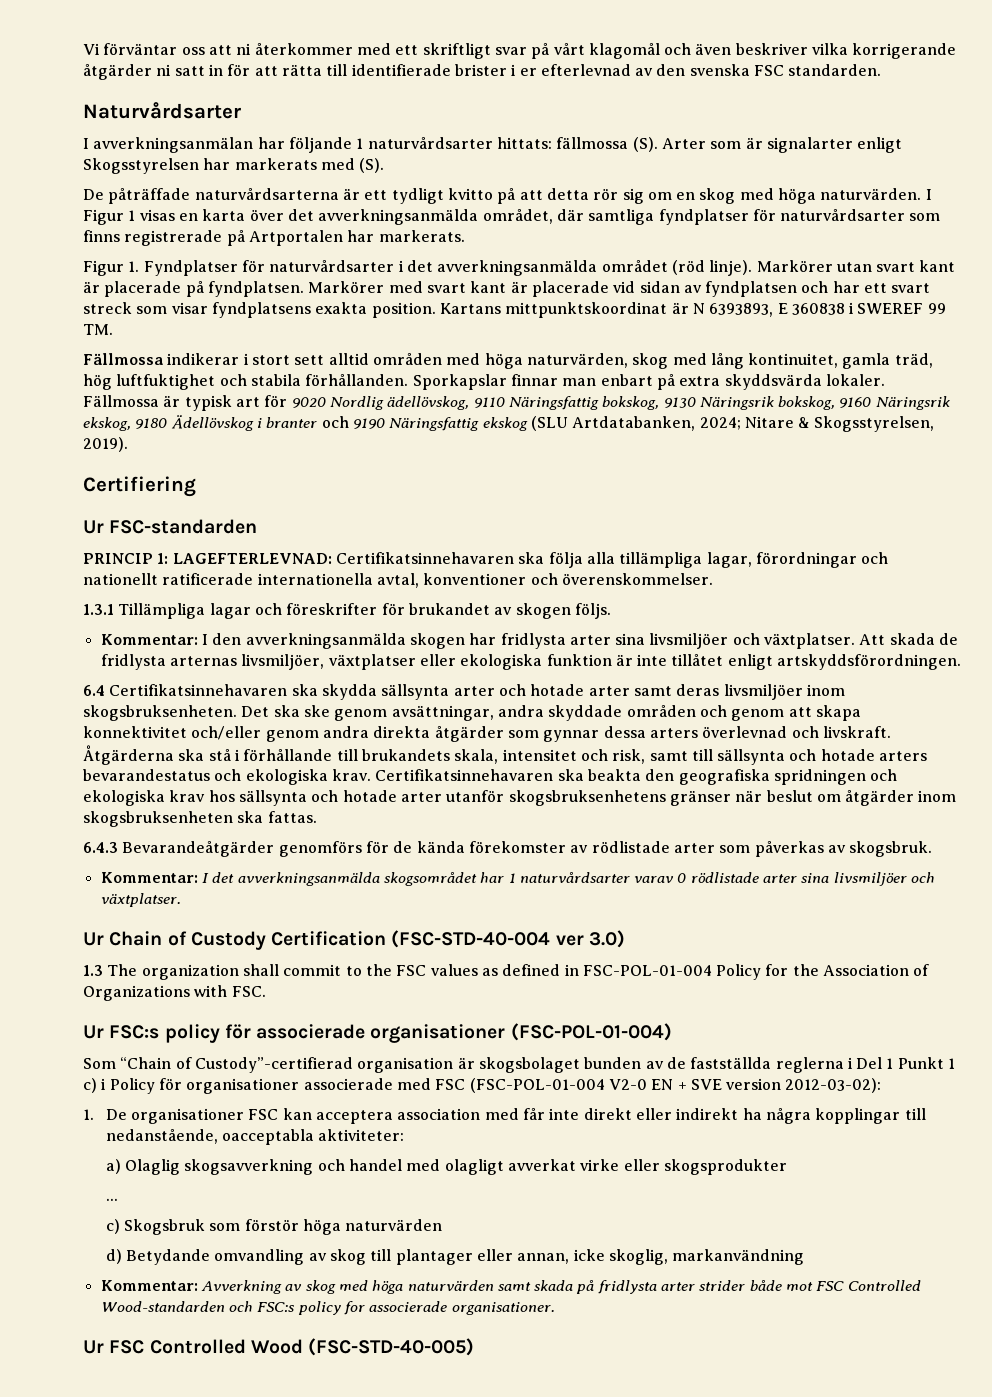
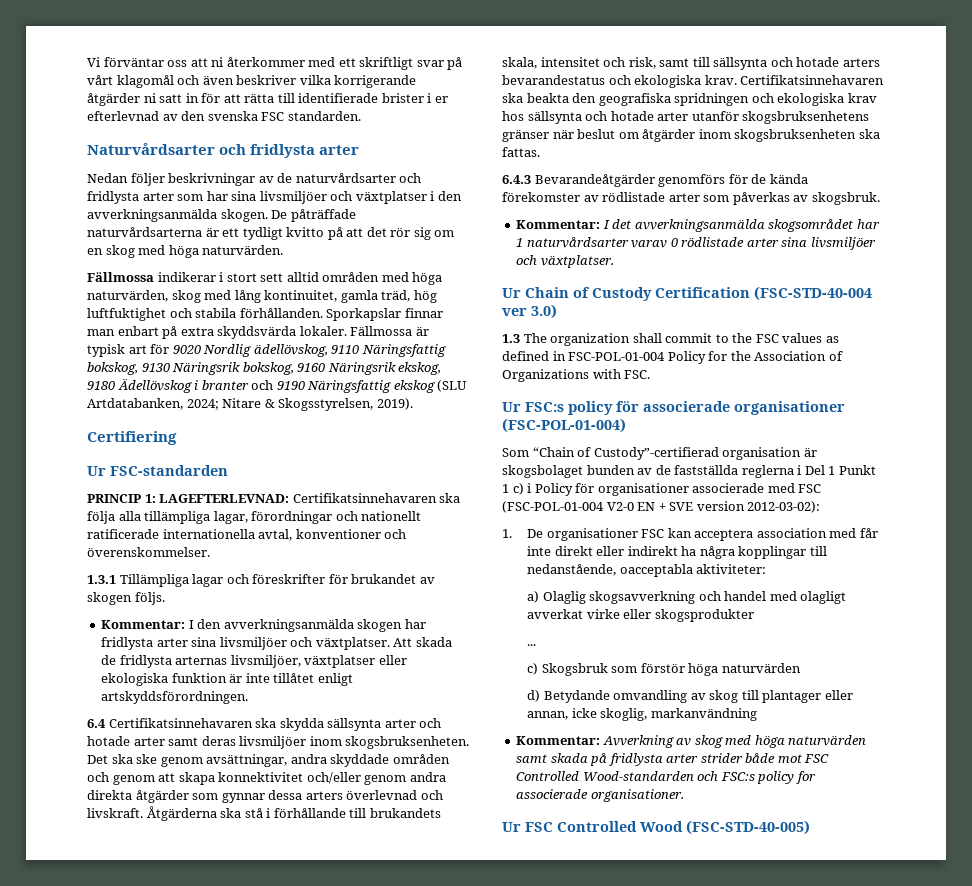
[83,137,903,153] [83,158,385,174] // I avverkningsanmälan har följande 1 naturvårdsarter hittats: fällmossa (S). Arter som är signalarter enligt Skogsstyrelsen har markerats med (S). // -> [219,144,360,158] [87,173,422,186] [87,191,462,204] [87,209,268,222] och fridlysta arter // Nedan följer beskrivningar av de naturvårdsarter och fridlysta arter som har sina livsmiljöer och växtplatser i den avverkningsanmälda skogen.
[546,188,589,200] detta -> [366,227,387,237] det
[925,189,932,200] [83,209,941,225] [83,230,465,246] [83,260,956,276] [83,281,931,297] [83,302,946,318] [83,324,113,335] I Figur 1 visas en karta över det avverkningsanmälda området, där samtliga fyndplatser för naturvårdsarter som finns registrerade på Artportalen har markerats. // Figur 1. Fyndplatser för naturvårdsarter i det avverkningsanmälda området (röd linje). Markörer utan svart kant är placerade på fyndplatsen. Markörer med svart kant är placerade vid sidan av fyndplatsen och har ett svart streck som visar fyndplatsens exakta position. Kartans mittpunktskoordinat är N 6393893, E 360838 i SWEREF 99 TM. -> (284, 250) none

